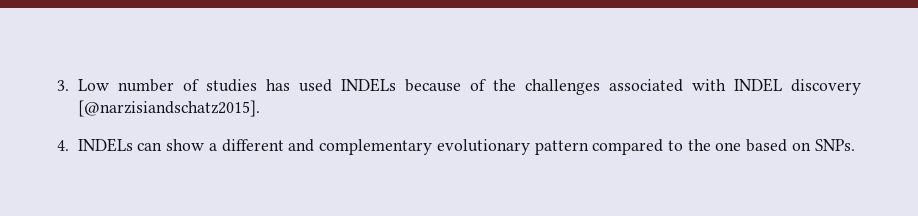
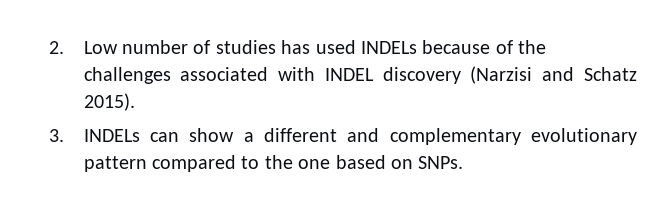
[57,80,69,91] 3. -> [49,41,64,54] 2.
[77,100,260,117] [57,140,69,151] [@narzisiandschatz2015]. // 4. -> [470,66,637,84] [83,93,135,111] [49,129,64,142] (Narzisi and Schatz 2015). // 3.

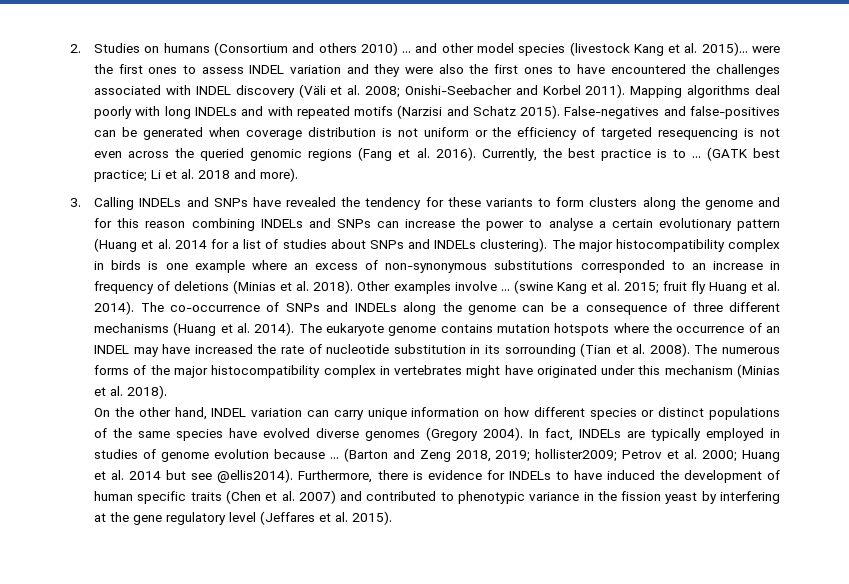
[83,40,513,54] Low number of studies has used INDELs because of -> [94,42,781,56] [94,64,686,77] Studies on humans (Consortium and others 2010) … and other model species (livestock Kang et al. 2015)… were the first ones to assess INDEL variation and they were also the first ones to have encountered
[470,66,637,84] [83,93,135,111] [49,128,637,145] [83,155,464,172] (Narzisi and Schatz 2015). // 3. INDELs can show a different and complementary evolutionary pattern compared to the one based on SNPs. -> [298,84,781,98] [94,105,780,119] [94,127,780,140] [94,147,780,161] [94,168,299,182] [70,197,781,210] [94,218,780,231] [94,238,781,252] [94,260,780,273] [94,280,781,294] [94,301,780,315] [94,322,781,336] [94,343,780,357] [94,364,781,378] [94,385,168,399] [94,407,780,420] [94,427,780,441] [94,448,780,462] [94,469,781,483] [94,490,781,504] [94,511,393,525] (Väli et al. 2008; Onishi-Seebacher and Korbel 2011). Mapping algorithms deal poorly with long INDELs and with repeated motifs (Narzisi and Schatz 2015). False-negatives and false-positives can be generated when coverage distribution is not uniform or the efficiency of targeted resequencing is not even across the queried genomic regions (Fang et al. 2016). Currently, the best practice is to … (GATK best practice; Li et al. 2018 and more). // 3. Calling INDELs and SNPs have revealed the tendency for these variants to form clusters along the genome and for this reason combining INDELs and SNPs can increase the power to analyse a certain evolutionary pattern (Huang et al. 2014 for a list of studies about SNPs and INDELs clustering). The major histocompatibility complex in birds is one example where an excess of non-synonymous substitutions corresponded to an increase in frequency of deletions (Minias et al. 2018). Other examples involve … (swine Kang et al. 2015; fruit fly Huang et al. 2014). The co-occurrence of SNPs and INDELs along the genome can be a consequence of three different mechanisms (Huang et al. 2014). The eukaryote genome contains mutation hotspots where the occurrence of an INDEL may have increased the rate of nucleotide substitution in its sorrounding (Tian et al. 2008). The numerous forms of the major histocompatibility complex in vertebrates might have originated under this mechanism (Minias et al. 2018). // On the other hand, INDEL variation can carry unique information on how different species or distinct populations of the same species have evolved diverse genomes (Gregory 2004). In fact, INDELs are typically employed in studies of genome evolution because … (Barton and Zeng 2018, 2019; hollister2009; Petrov et al. 2000; Huang et al. 2014 but see @ellis2014). Furthermore, there is evidence for INDELs to have induced the development of human specific traits (Chen et al. 2007) and contributed to phenotypic variance in the fission yeast by interfering at the gene regulatory level (Jeffares et al. 2015).

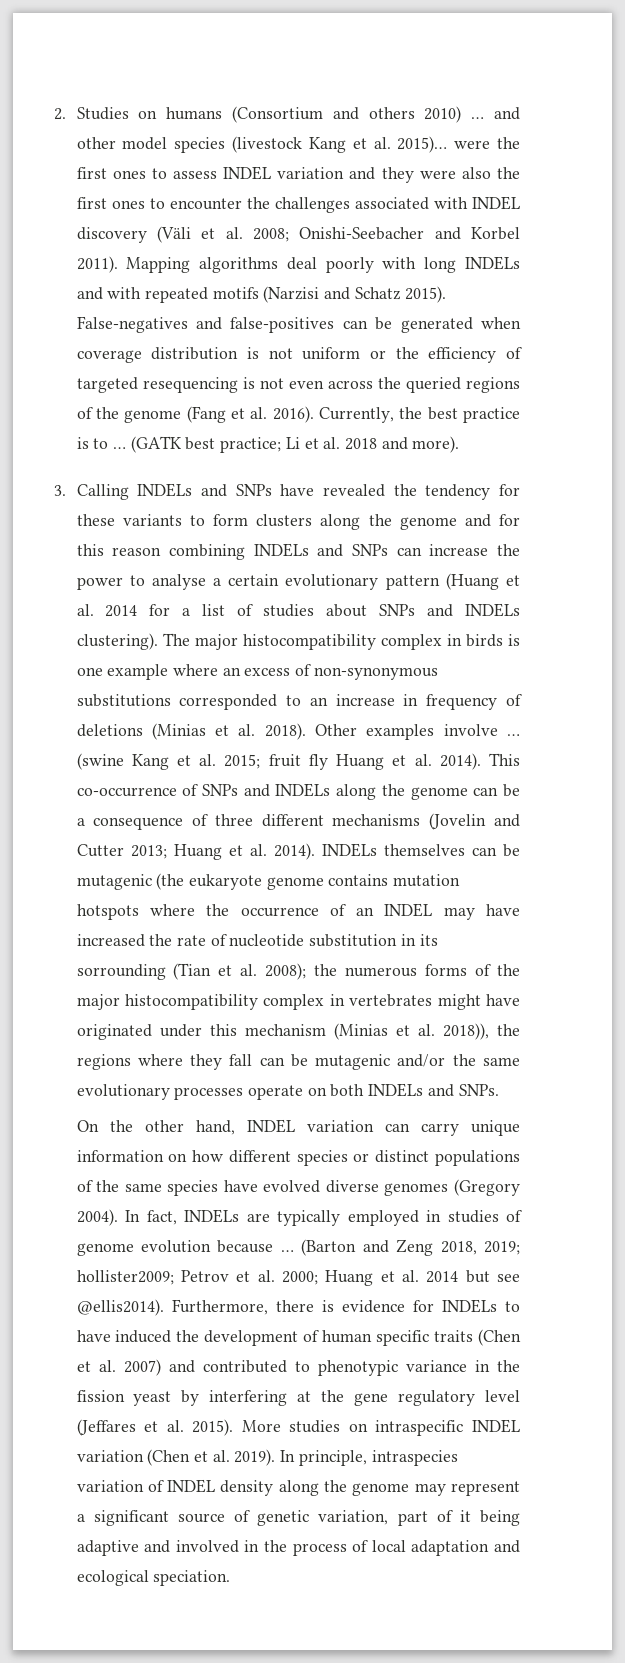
[577,64,686,74] have encountered -> [169,198,242,210] encounter
[250,149,353,161] genomic regions -> [465,377,520,393] [76,407,182,423] regions of the genome
[140,302,164,312] The -> [488,753,520,766] This
[173,322,322,336] (Huang et al. 2014). The -> [429,813,520,830] [76,843,520,860] [76,873,185,890] (Jovelin and Cutter 2013; Huang et al. 2014). INDELs themselves can be mutagenic (the
[649,343,718,357] 2008). The -> [265,963,338,980] 2008); the
[127,385,168,399] 2018). -> [442,1023,521,1040] [76,1054,520,1070] [76,1083,499,1100] 2018)), the regions where they fall can be mutagenic and/or the same evolutionary processes operate on both INDELs and SNPs.
(393, 518) none -> [241,1419,520,1436] [76,1449,458,1466] [76,1479,520,1496] [76,1510,520,1526] [76,1540,520,1556] [76,1570,231,1586] More studies on intraspecific INDEL variation (Chen et al. 2019). In principle, intraspecies variation of INDEL density along the genome may represent a significant source of genetic variation, part of it being adaptive and involved in the process of local adaptation and ecological speciation.

